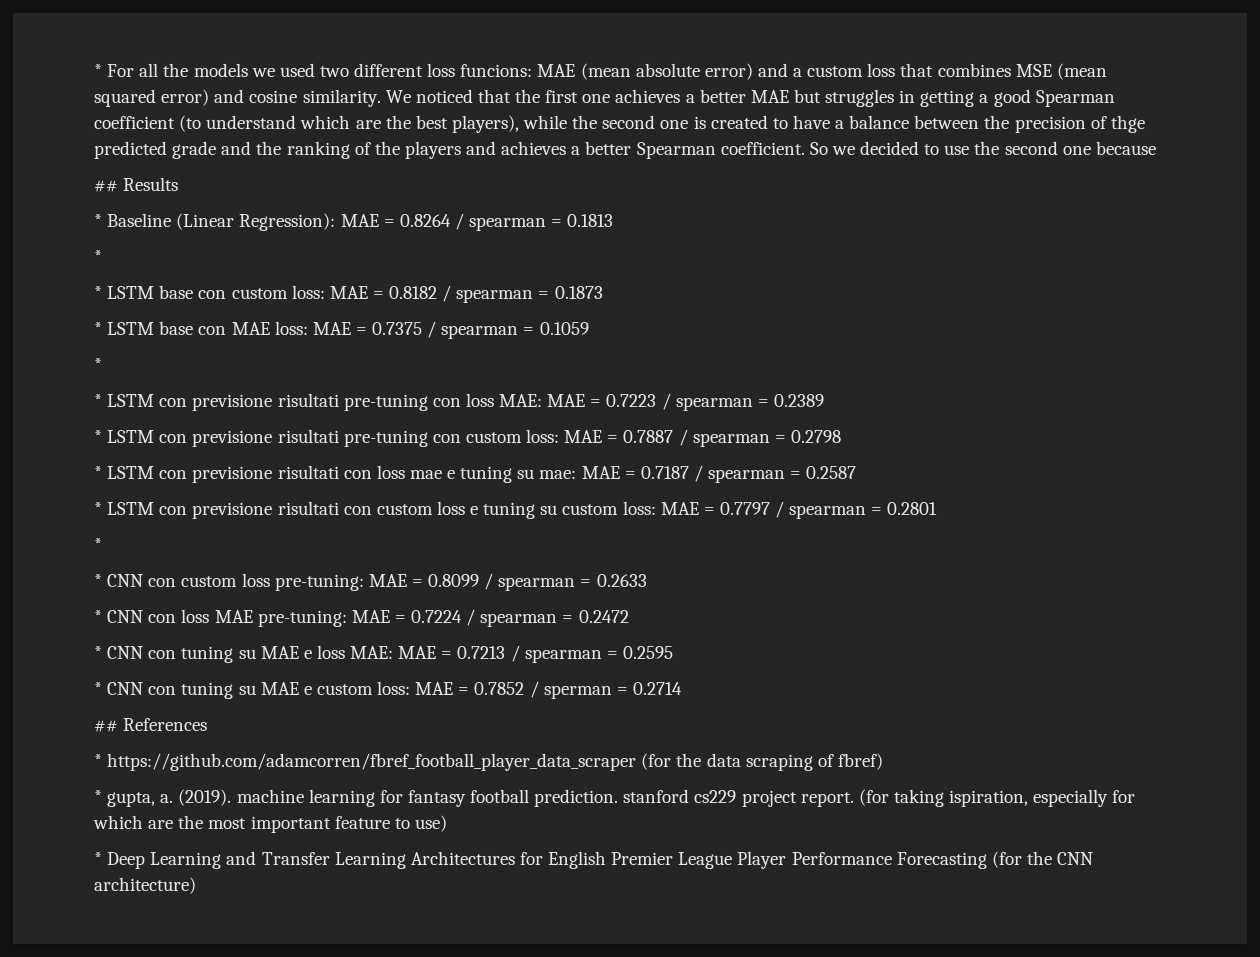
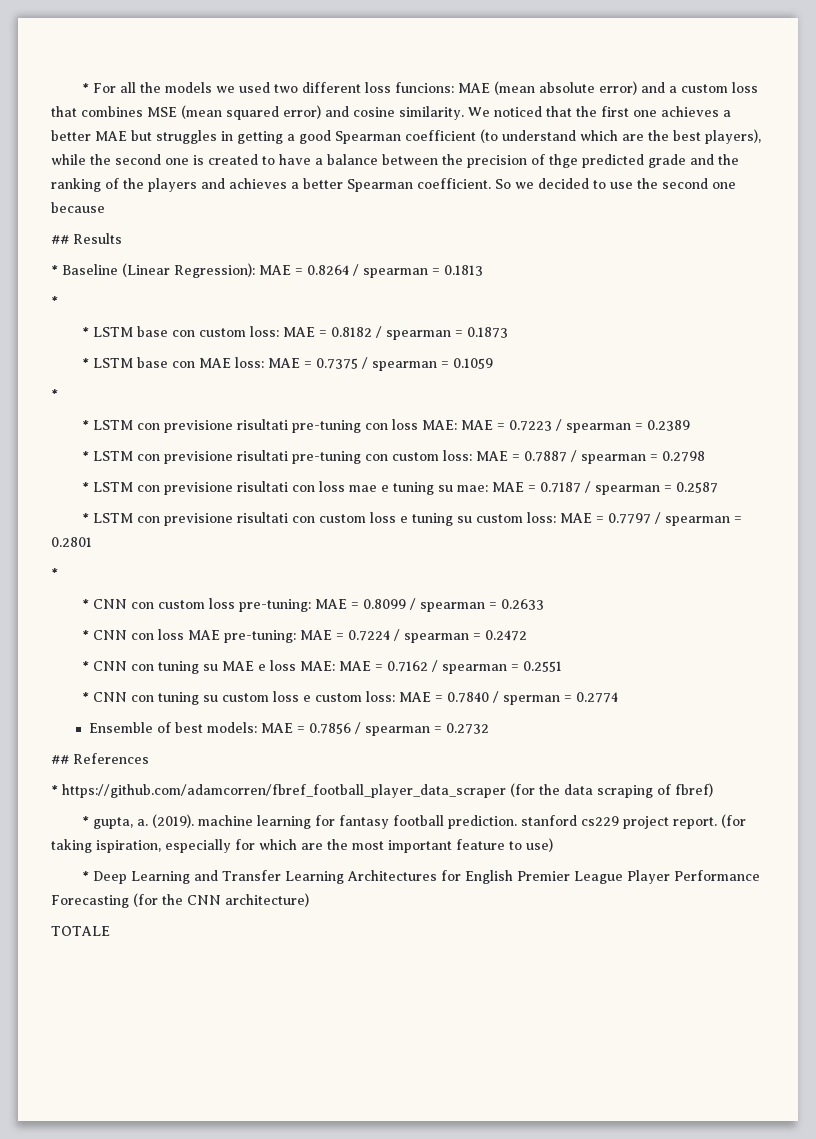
[457,645,673,663] [94,682,299,699] 0.7213 / spearman = 0.2595 // * CNN con tuning su MAE -> [387,660,563,674] [82,691,300,705] 0.7162 / spearman = 0.2551 // * CNN con tuning su custom loss
[474,682,525,695] 0.7852 -> [447,692,490,703] 0.7840
[632,682,682,695] 0.2714 -> [576,692,619,703] [88,722,489,736] 0.2774 // Ensemble of best models: MAE = 0.7856 / spearman = 0.2732
(196, 885) none -> [51,926,110,936] // TOTALE

